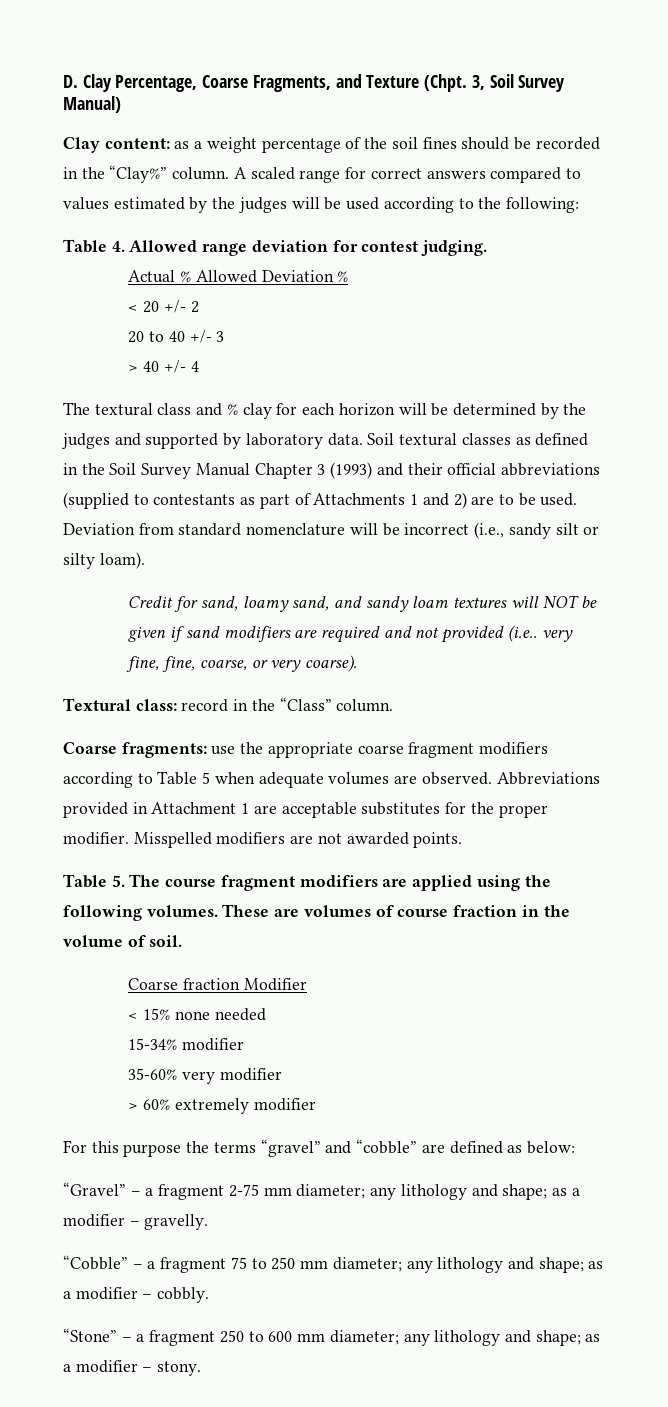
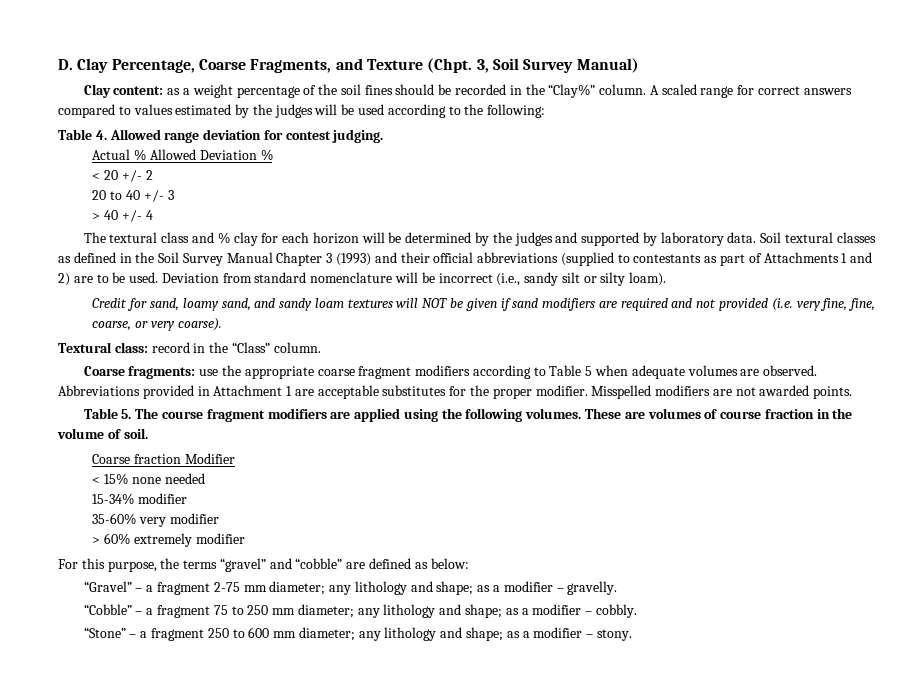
[507,625,537,642] (i.e.. -> [771,298,793,311] (i.e.
[123,1144,182,1157] purpose -> [107,561,157,572] purpose,

